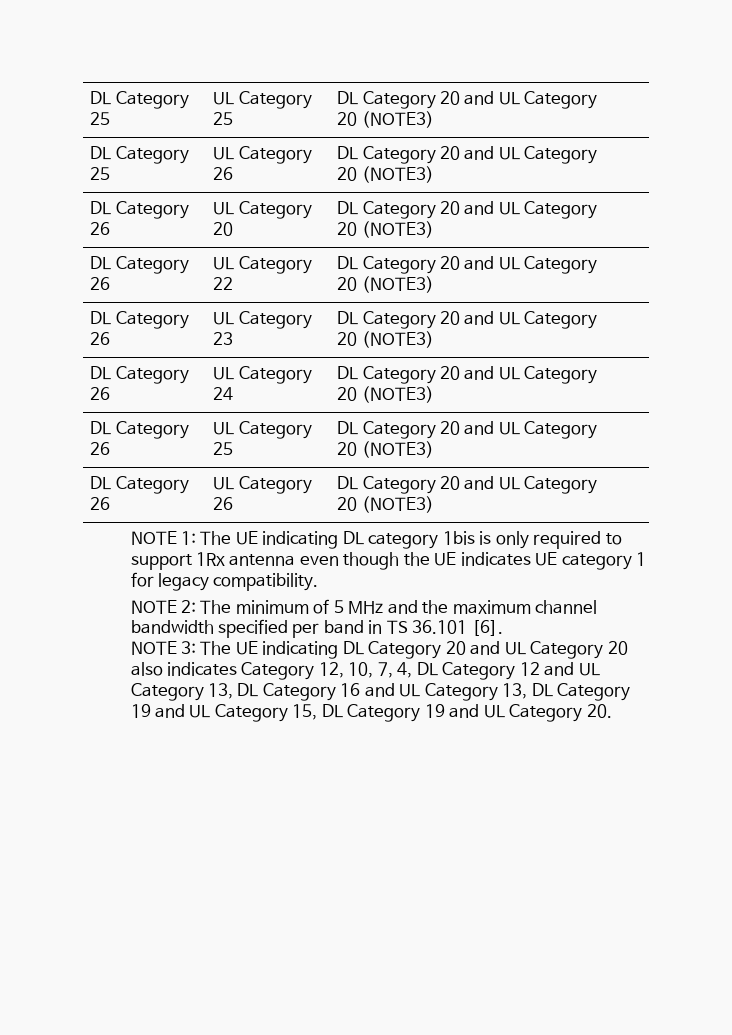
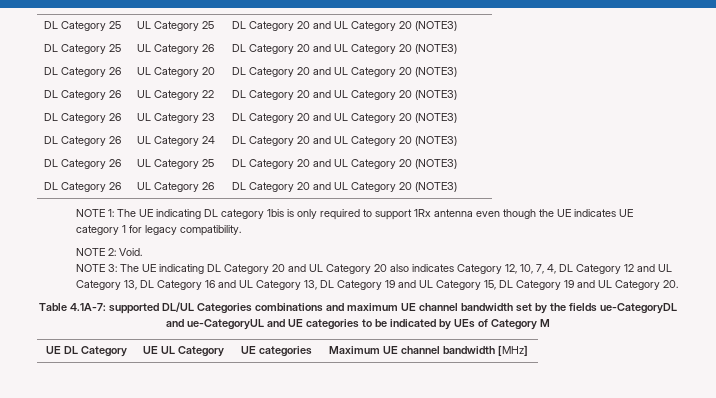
[200,599,598,614] [130,619,503,638] The minimum of 5 MHz and the maximum channel bandwidth specified per band in TS 36.101 [6]. -> [119,248,143,256] Void.
(612, 711) none -> [39,302,677,314] [166,319,550,330] [45,346,127,357] [143,346,224,357] [240,346,312,357] [329,345,528,356] // Table 4.1A-7: supported DL/UL Categories combinations and maximum UE channel bandwidth set by the fields ue-CategoryDL and ue-CategoryUL and UE categories to be indicated by UEs of Category M // UE DL Category | UE UL Category | UE categories | Maximum UE channel bandwidth [MHz]

